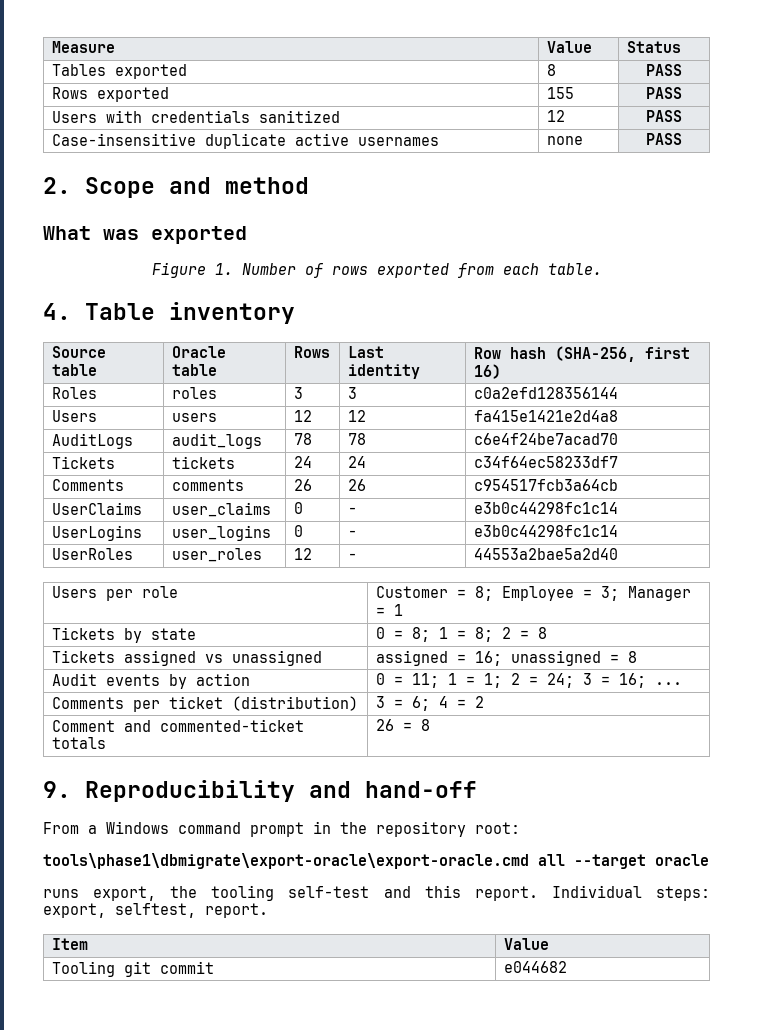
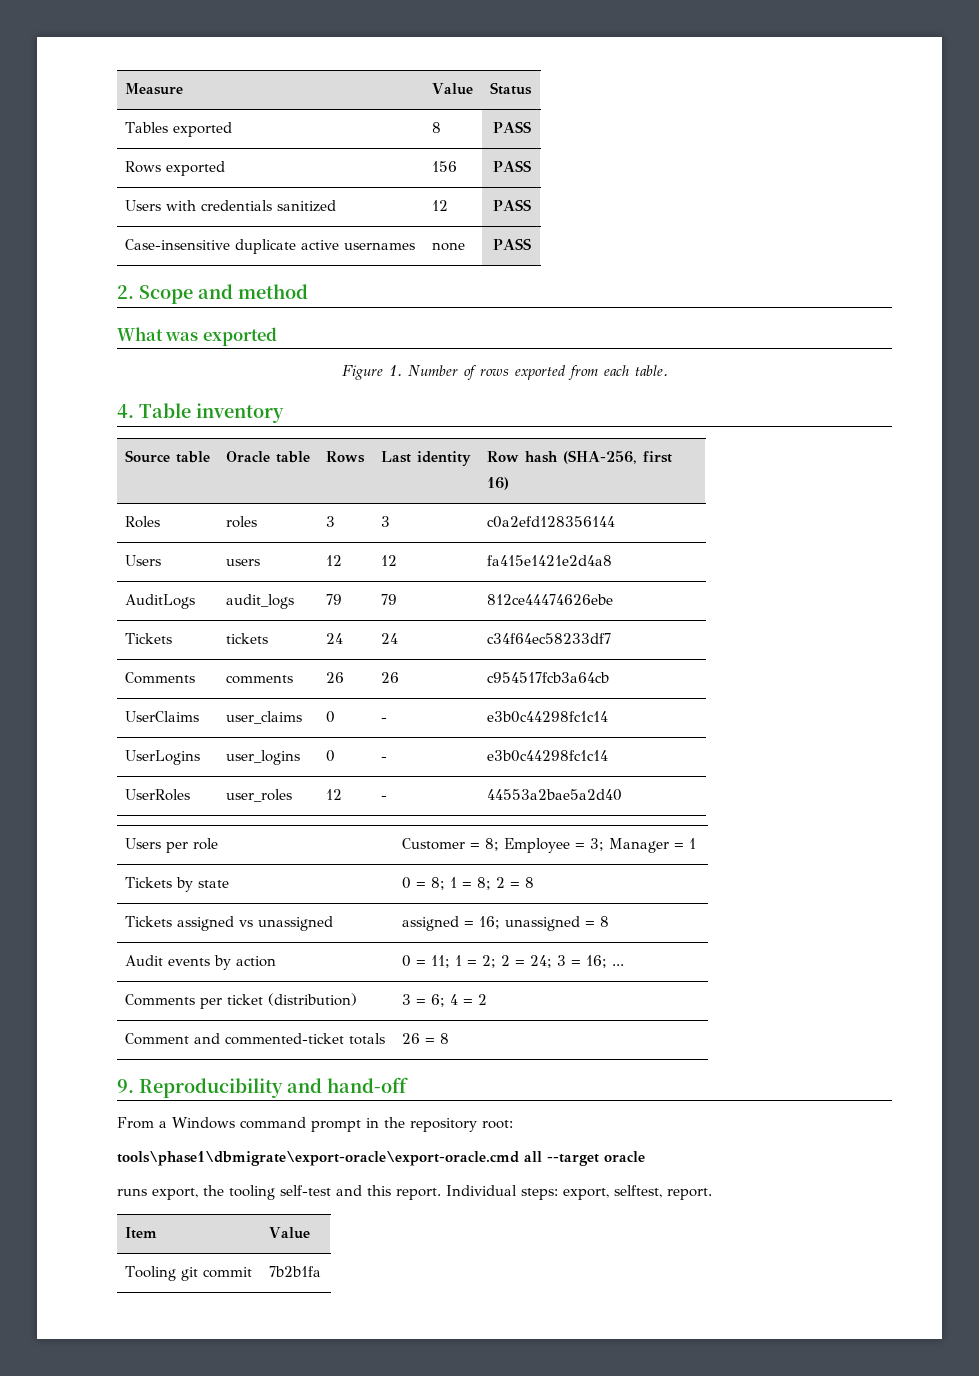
[546,87,574,99] 155 -> [431,161,457,172] 156
[293,433,312,445] [347,433,366,445] [473,433,618,445] 78 | 78 | c6e4f24be7acad70 -> [325,594,342,605] [380,594,397,605] [486,594,613,605] 79 | 79 | 812ce44474626ebe
[483,673,502,688] 1; -> [481,955,496,968] 2;
[503,961,567,973] e044682 -> [268,1266,321,1277] 7b2b1fa

